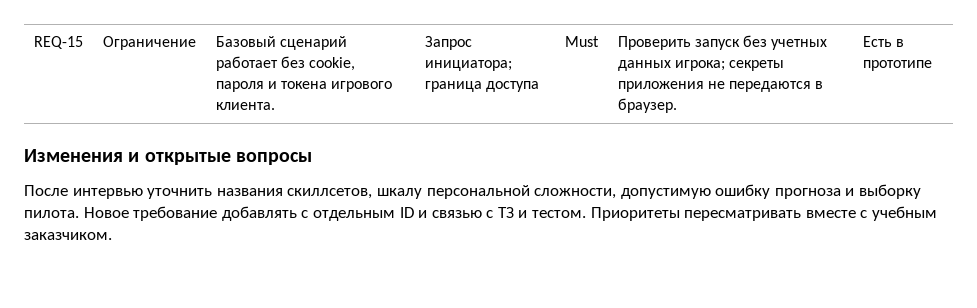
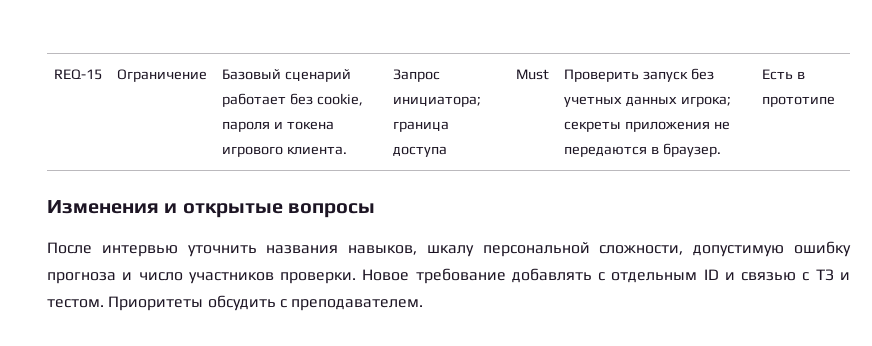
[287,188,373,199] скиллсетов, -> [348,245,418,255] навыков,
[859,184,922,199] [24,210,79,218] выборку пилота. -> [138,272,357,284] число участников проверки.
[684,206,938,221] [24,232,112,240] пересматривать вместе с учебным заказчиком. -> [207,295,424,311] обсудить с преподавателем.

